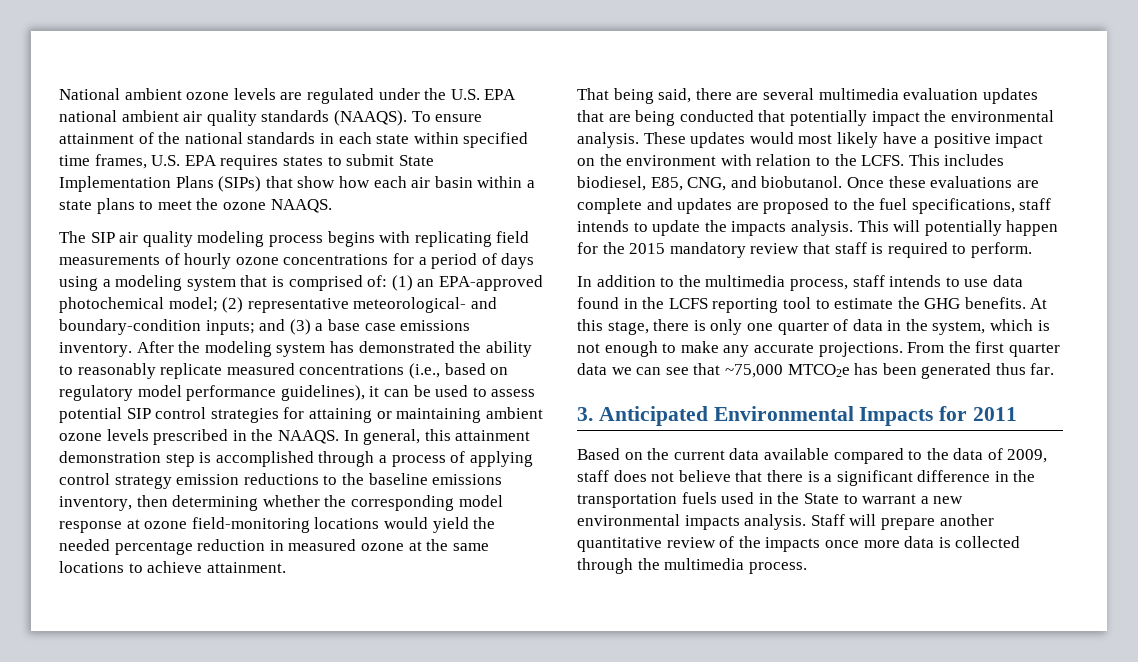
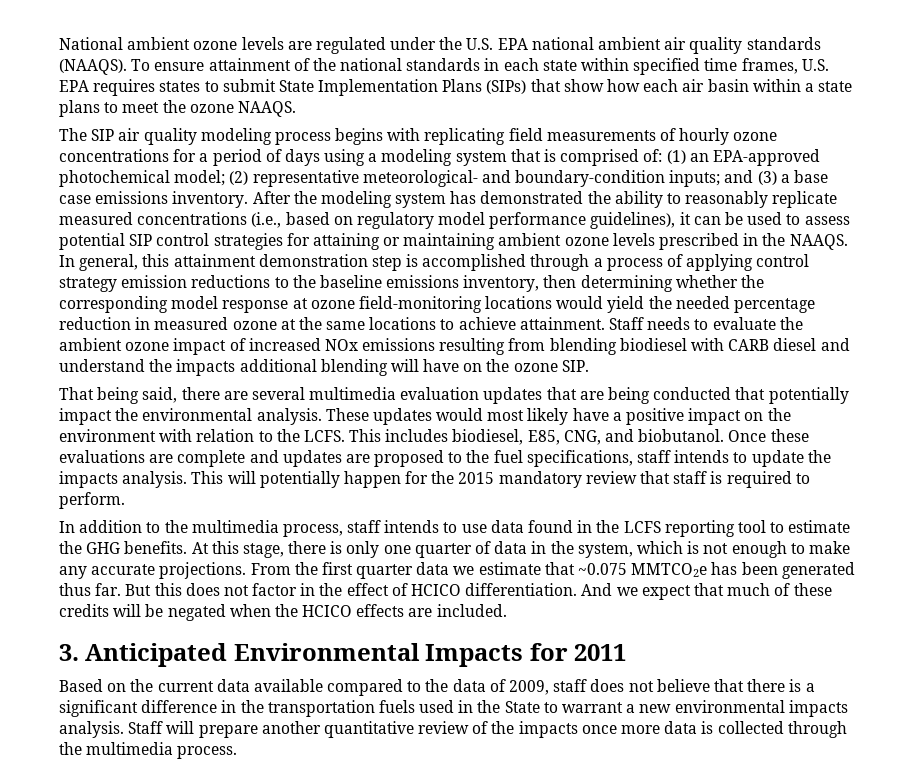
(286, 567) none -> [609,317,803,330] [59,338,850,355] [59,359,589,376] Staff needs to evaluate the ambient ozone impact of increased NOx emissions resulting from blending biodiesel with CARB diesel and understand the impacts additional blending will have on the ozone SIP.
[636,363,850,378] can see that ~75,000 MTCO2e -> [478,562,708,577] estimate that ~0.075 MMTCO2e
(1055, 369) none -> [125,583,832,600] [59,604,507,621] But this does not factor in the effect of HCICO differentiation. And we expect that much of these credits will be negated when the HCICO effects are included.

